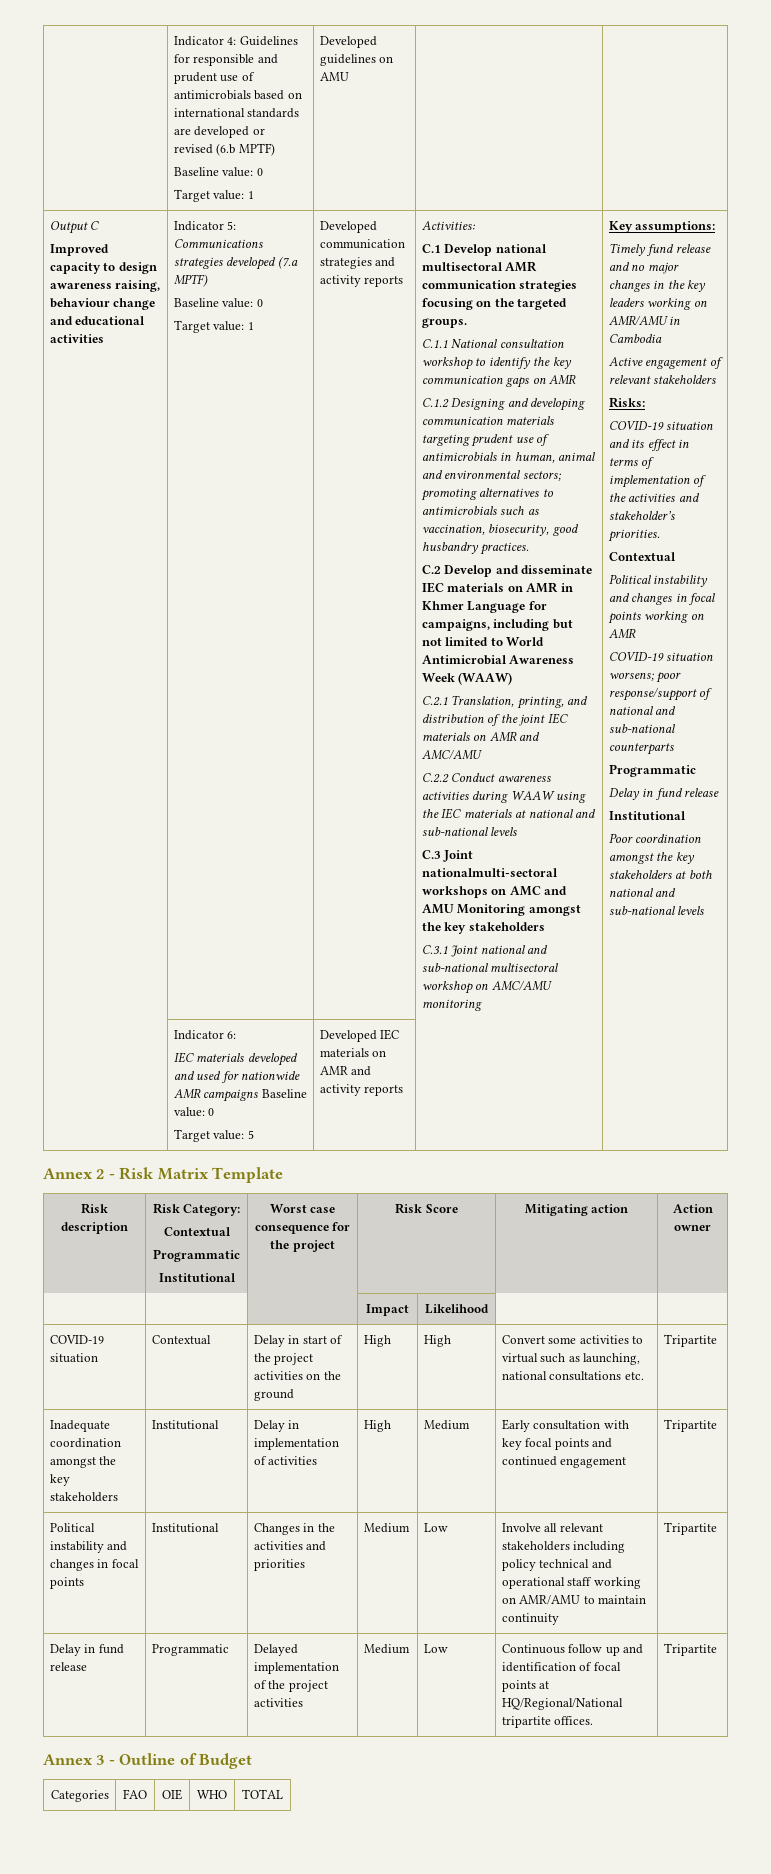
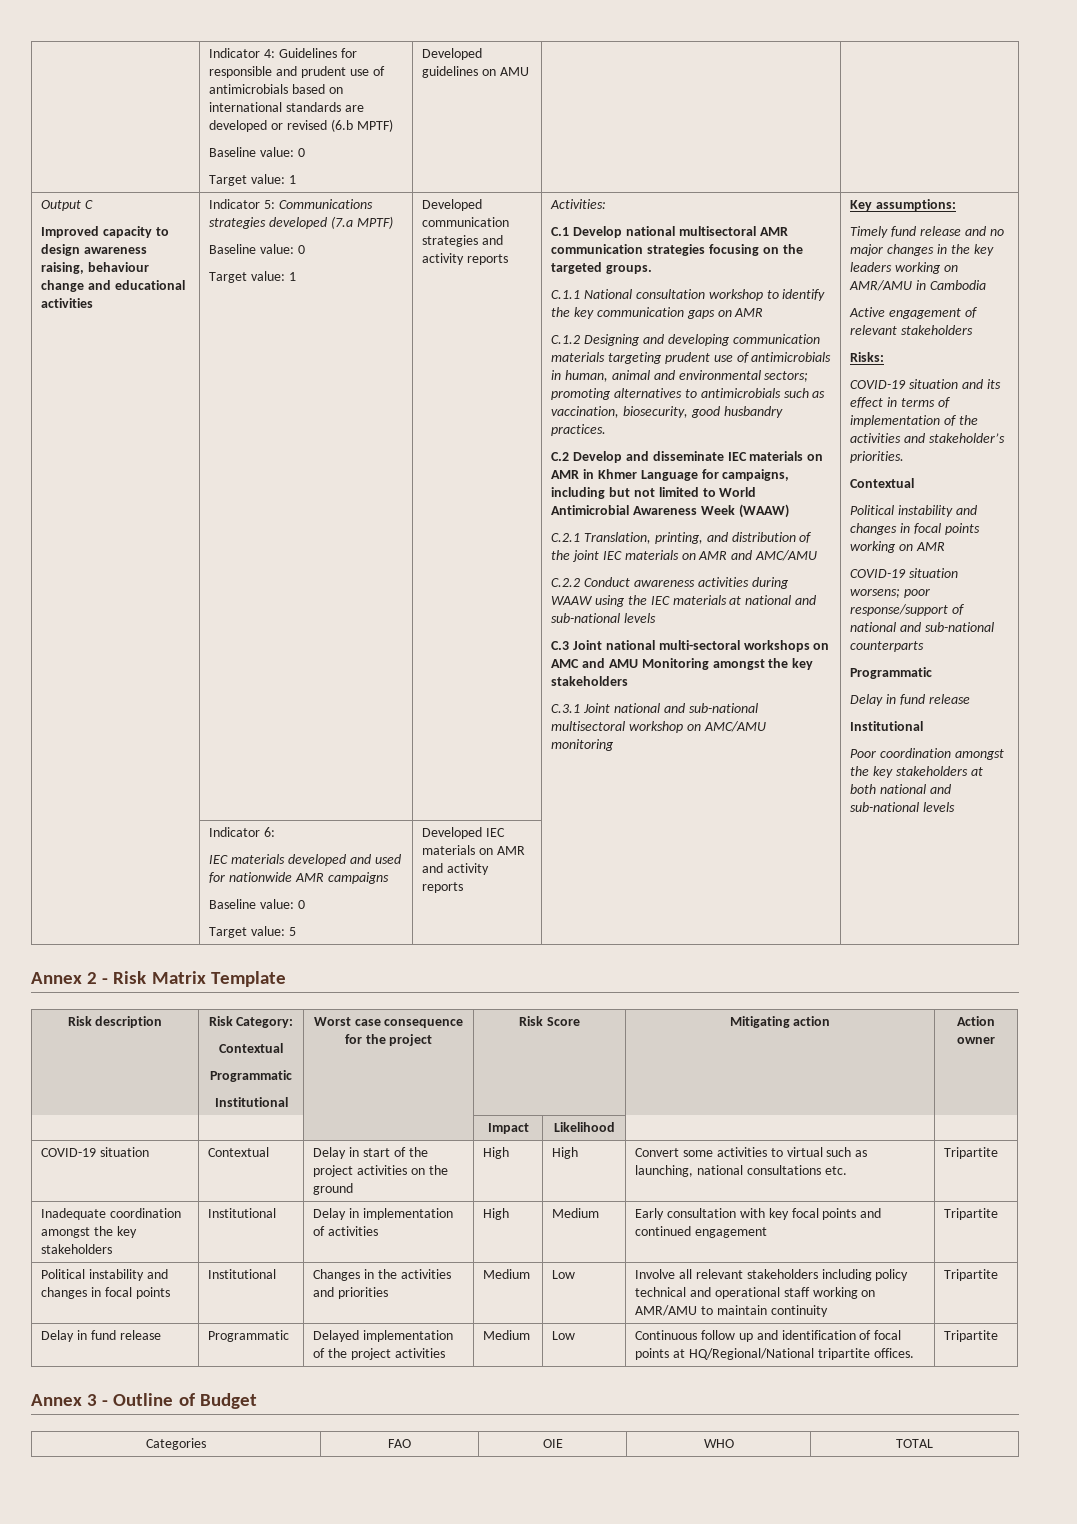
[421,868,558,877] nationalmulti-sectoral -> [606,640,740,650] national multi-sectoral
(259, 1095) none -> (389, 878) //

